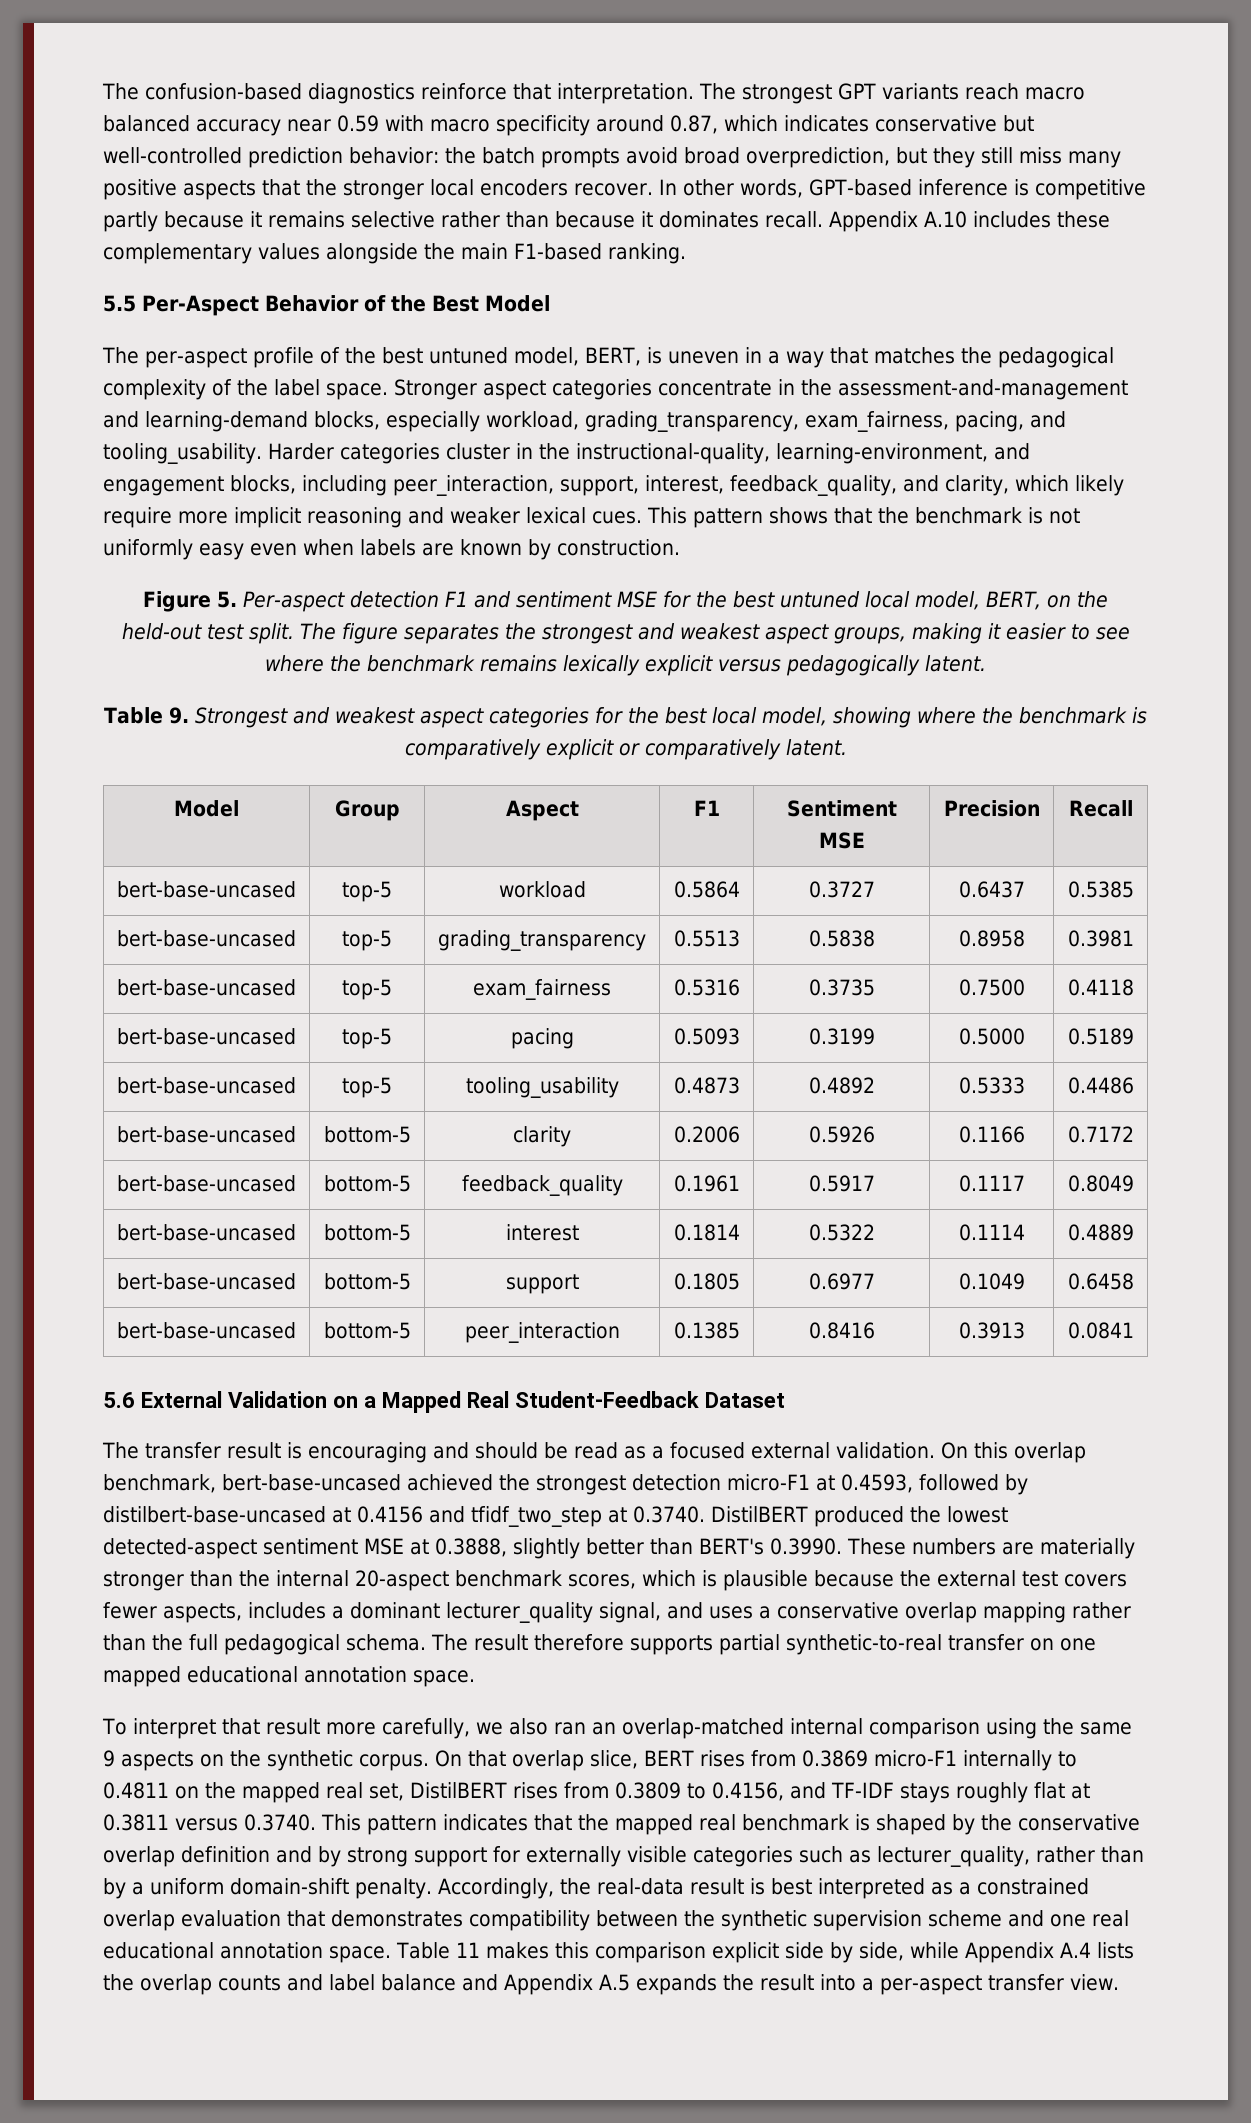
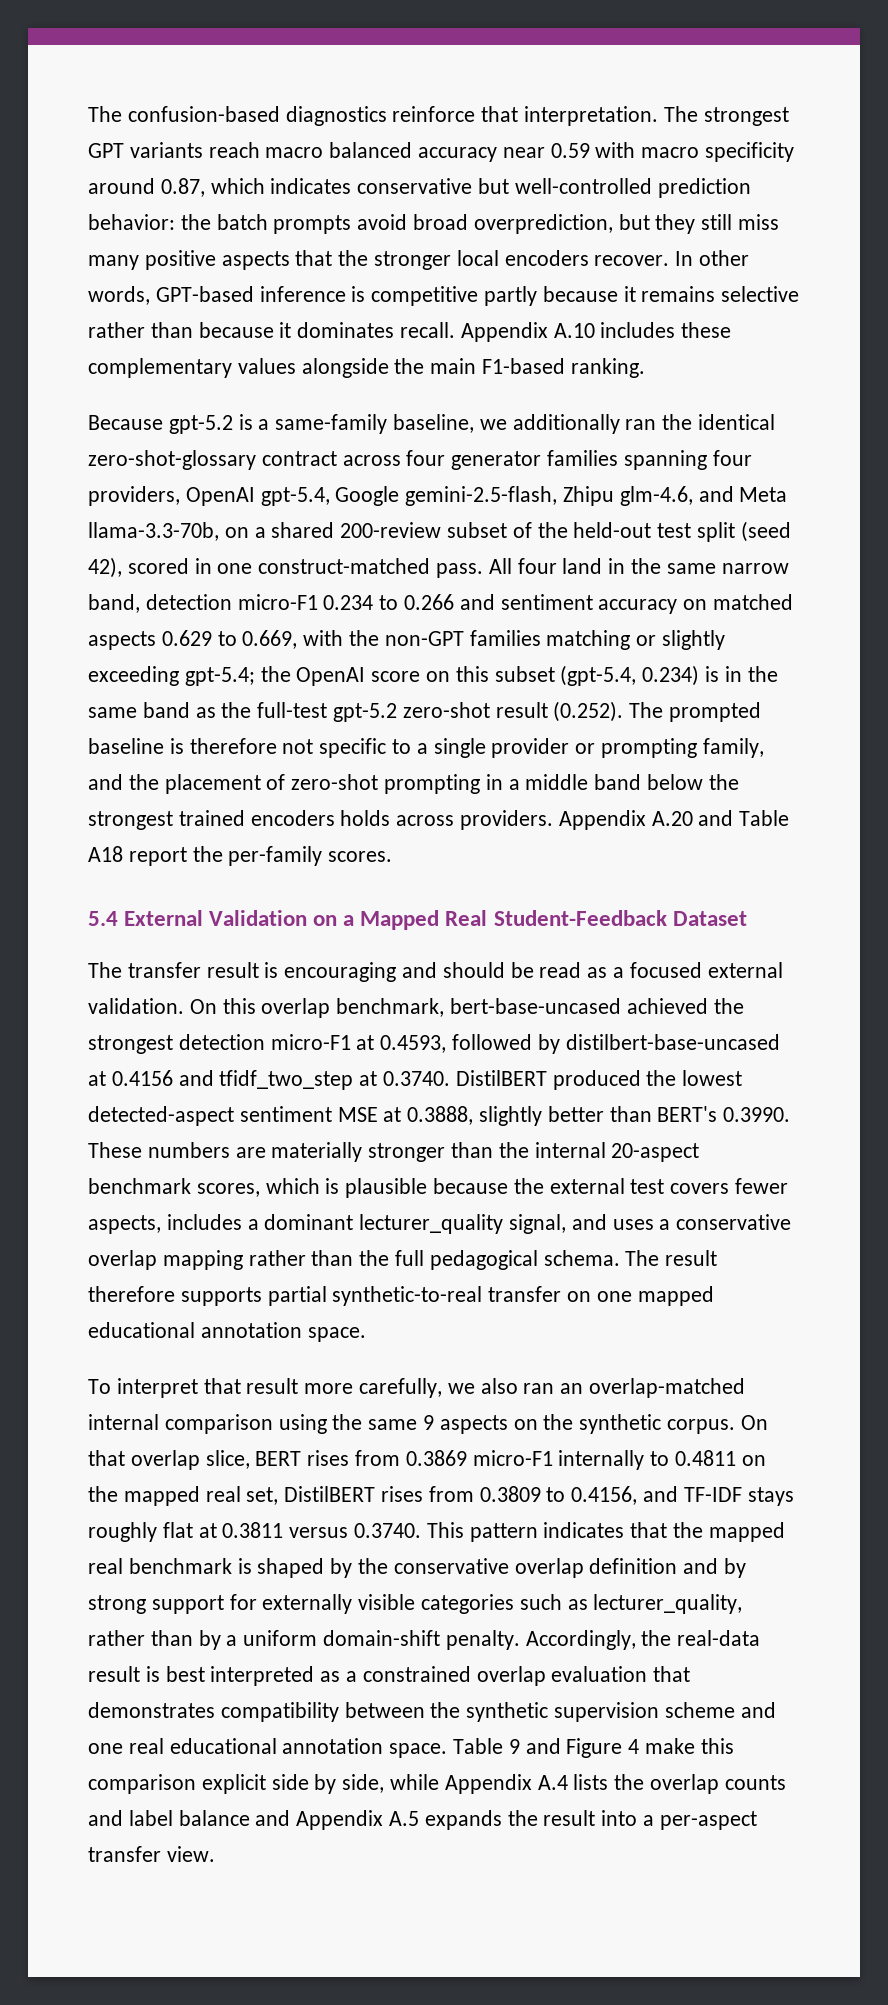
[103,295,550,316] [102,347,1114,368] [103,379,1128,400] [103,411,1066,432] [103,443,1030,464] [103,475,1124,496] [103,507,1080,528] [103,539,680,560] [142,591,1109,612] [121,623,1130,644] [265,655,986,676] [104,707,1147,728] [404,739,847,760] [174,800,239,817] [334,800,400,821] [505,800,579,821] [693,800,720,816] [786,800,897,817] [818,832,865,849] [943,800,1040,817] [1068,800,1133,817] [117,881,296,898] [342,881,392,902] [498,881,586,898] [673,881,740,898] [808,881,875,898] [958,881,1025,898] [1067,881,1134,898] [117,930,296,947] [342,930,392,951] [438,930,646,951] [673,930,740,947] [808,930,875,947] [958,930,1025,947] [1067,930,1134,947] [117,979,296,996] [342,979,392,1000] [473,979,611,1000] [673,979,740,996] [808,979,875,996] [958,979,1025,996] [1067,979,1134,996] [117,1028,296,1045] [342,1028,392,1049] [510,1028,574,1049] [673,1028,740,1045] [808,1028,875,1045] [958,1028,1025,1045] [1067,1028,1134,1045] [117,1077,296,1094] [342,1077,392,1098] [465,1077,619,1098] [673,1077,740,1094] [808,1077,875,1094] [958,1077,1025,1094] [1067,1077,1134,1094] [117,1126,296,1143] [323,1126,411,1143] [513,1126,571,1147] [673,1126,740,1143] [808,1126,875,1143] [958,1126,1025,1143] [1067,1126,1134,1143] [117,1175,296,1192] [323,1175,411,1192] [461,1175,623,1196] [673,1175,740,1192] [808,1175,875,1192] [958,1175,1025,1192] [1067,1175,1134,1192] [117,1224,296,1241] [323,1224,411,1241] [505,1224,579,1241] [673,1224,740,1241] [808,1224,875,1241] [958,1224,1025,1241] [1067,1224,1134,1241] [117,1273,296,1290] [323,1273,411,1290] [505,1274,579,1294] [673,1273,740,1290] [808,1273,875,1290] [958,1273,1025,1290] [1067,1273,1134,1290] [117,1322,296,1339] [323,1322,411,1339] [464,1322,620,1343] [673,1322,740,1339] [808,1322,875,1339] [958,1322,1025,1339] [1067,1322,1134,1339] [103,1392,135,1408] 5.5 Per-Aspect Behavior of the Best Model // The per-aspect profile of the best untuned model, BERT, is uneven in a way that matches the pedagogical complexity of the label space. Stronger aspect categories concentrate in the assessment-and-management and learning-demand blocks, especially workload, grading_transparency, exam_fairness, pacing, and tooling_usability. Harder categories cluster in the instructional-quality, learning-environment, and engagement blocks, including peer_interaction, support, interest, feedback_quality, and clarity, which likely require more implicit reasoning and weaker lexical cues. This pattern shows that the benchmark is not uniformly easy even when labels are known by construction. // Figure 5. Per-aspect detection F1 and sentiment MSE for the best untuned local model, BERT, on the held-out test split. The figure separates the strongest and weakest aspect groups, making it easier to see where the benchmark remains lexically explicit versus pedagogically latent. // Table 9. Strongest and weakest aspect categories for the best local model, showing where the benchmark is comparatively explicit or comparatively latent. // Model | Group | Aspect | F1 | Sentiment MSE | Precision | Recall // bert-base-uncased | top-5 | workload | 0.5864 | 0.3727 | 0.6437 | 0.5385 // bert-base-uncased | top-5 | grading_transparency | 0.5513 | 0.5838 | 0.8958 | 0.3981 // bert-base-uncased | top-5 | exam_fairness | 0.5316 | 0.3735 | 0.7500 | 0.4118 // bert-base-uncased | top-5 | pacing | 0.5093 | 0.3199 | 0.5000 | 0.5189 // bert-base-uncased | top-5 | tooling_usability | 0.4873 | 0.4892 | 0.5333 | 0.4486 // bert-base-uncased | bottom-5 | clarity | 0.2006 | 0.5926 | 0.1166 | 0.7172 // bert-base-uncased | bottom-5 | feedback_quality | 0.1961 | 0.5917 | 0.1117 | 0.8049 // bert-base-uncased | bottom-5 | interest | 0.1814 | 0.5322 | 0.1114 | 0.4889 // bert-base-uncased | bottom-5 | support | 0.1805 | 0.6977 | 0.1049 | 0.6458 // bert-base-uncased | bottom-5 | peer_interaction | 0.1385 | 0.8416 | 0.3913 | 0.0841 // 5.6 -> [88,414,776,434] [88,450,752,470] [88,486,788,506] [88,521,791,542] [88,557,789,578] [88,594,794,614] [88,630,726,650] [88,665,778,686] [88,701,762,722] [88,738,764,758] [88,774,739,794] [88,810,790,830] [88,846,393,866] [88,911,118,926] Because gpt-5.2 is a same-family baseline, we additionally ran the identical zero-shot-glossary contract across four generator families spanning four providers, OpenAI gpt-5.4, Google gemini-2.5-flash, Zhipu glm-4.6, and Meta llama-3.3-70b, on a shared 200-review subset of the held-out test split (seed 42), scored in one construct-matched pass. All four land in the same narrow band, detection micro-F1 0.234 to 0.266 and sentiment accuracy on matched aspects 0.629 to 0.669, with the non-GPT families matching or slightly exceeding gpt-5.4; the OpenAI score on this subset (gpt-5.4, 0.234) is in the same band as the full-test gpt-5.2 zero-shot result (0.252). The prompted baseline is therefore not specific to a single provider or prompting family, and the placement of zero-shot prompting in a middle band below the strongest trained encoders holds across providers. Appendix A.20 and Table A18 report the per-family scores. // 5.4
[455,1942,549,1959] 11 makes -> [508,1738,696,1758] 9 and Figure 4 make

